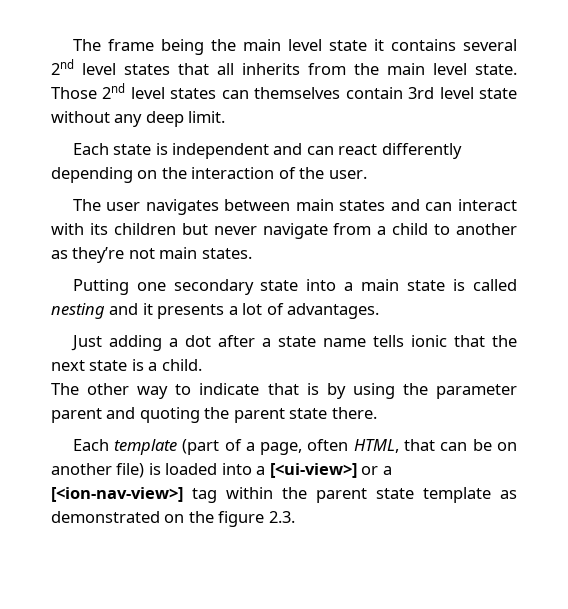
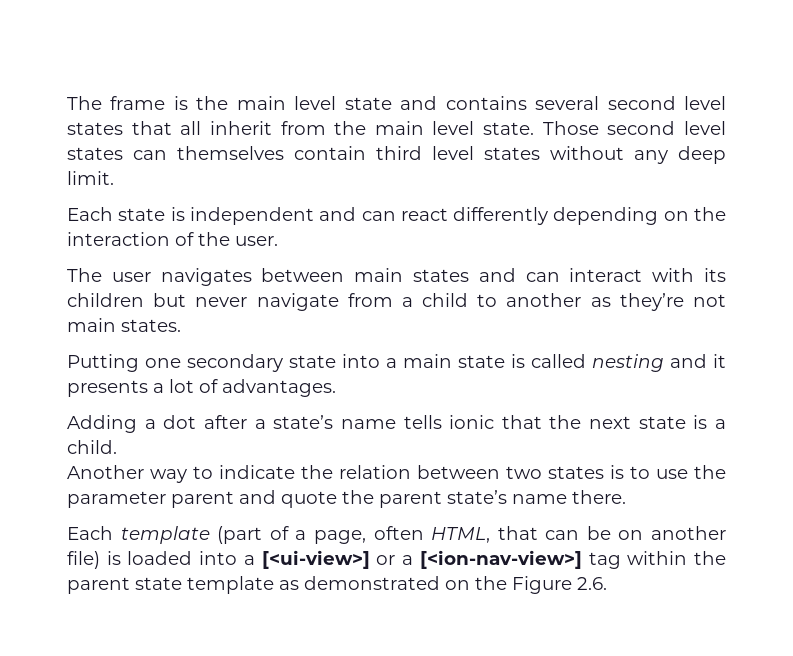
[160,39,204,55] being -> [173,96,188,110] is
[373,39,384,51] it -> [400,96,438,110] and
[51,59,74,75] 2nd -> [607,96,676,110] second
[242,63,300,75] inherits -> [209,121,272,135] inherit
[102,83,126,99] 2nd -> [607,121,676,135] second
[408,87,518,99] 3rd level state -> [376,146,540,160] third level states
[70,335,162,351] Just adding -> [67,415,137,433] Adding
[277,336,316,347] state -> [273,415,334,429] state’s
[51,383,130,395] The other -> [67,465,144,479] Another
[267,383,395,399] that is by using -> [301,465,688,479] the relation between two states is to use
[139,407,328,423] quoting the parent state -> [281,490,567,508] quote the parent state’s name
[218,511,295,527] figure 2.3. -> [512,576,607,594] Figure 2.6.

